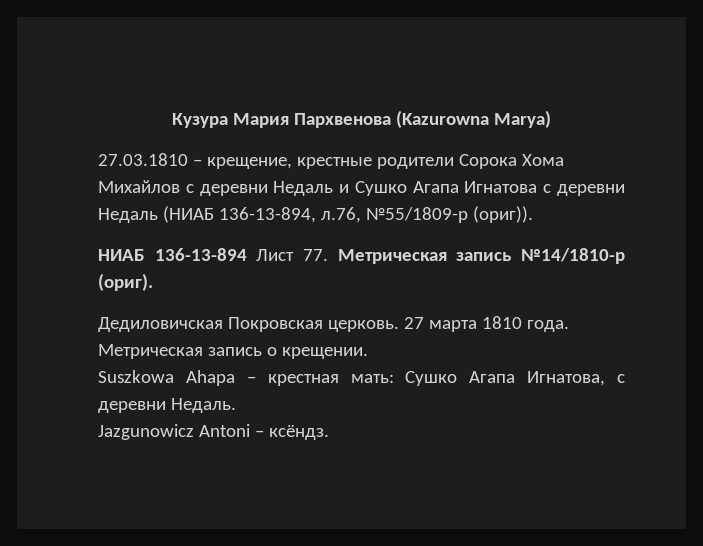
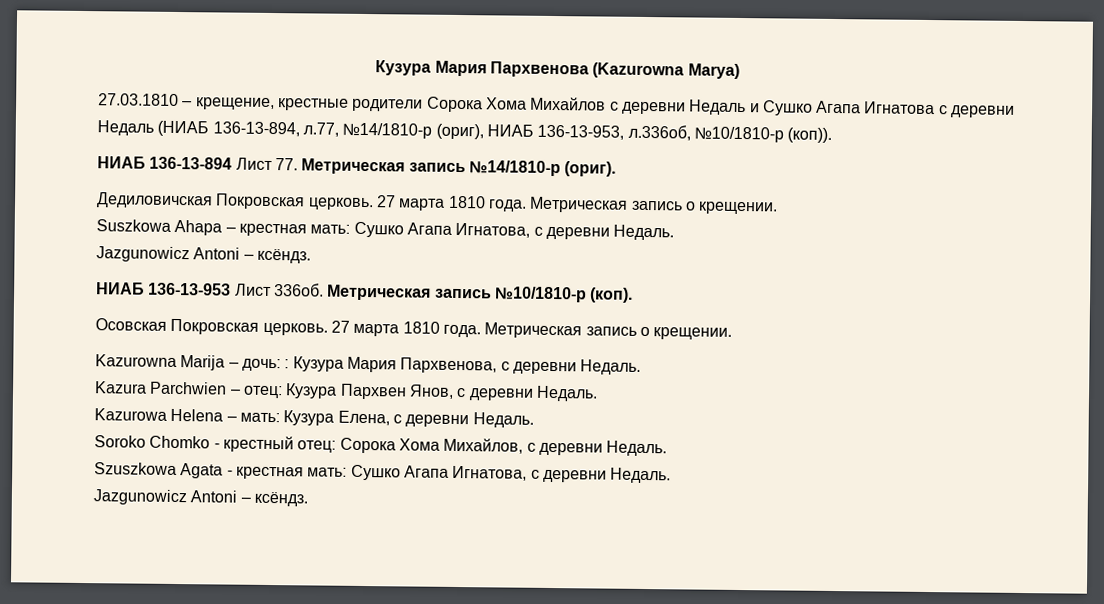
[320,206,533,223] л.76, №55/1809-р (ориг)). -> [302,122,833,143] л.77, №14/1810-р (ориг), НИАБ 136-13-953, л.336об, №10/1810-р (коп)).
(329, 432) none -> [96,282,634,303] [95,318,733,340] [95,354,642,375] [95,381,598,402] [94,408,534,428] [94,435,668,457] [94,462,672,484] [93,489,308,507] // НИАБ 136-13-953 Лист 336об. Метрическая запись №10/1810-р (коп). // Осовская Покровская церковь. 27 марта 1810 года. Метрическая запись о крещении. // Kazurowna Marija – дочь: : Кузура Мария Пархвенова, с деревни Недаль. // Kazura Parchwien – отец: Кузура Пархвен Янов, с деревни Недаль. // Kazurowa Helena – мать: Кузура Елена, с деревни Недаль. // Soroko Chomko - крестный отец: Сорока Хома Михайлов, с деревни Недаль. // Szuszkowa Agata - крестная мать: Сушко Агапа Игнатова, с деревни Недаль. // Jazgunowicz Antoni – ксёндз.

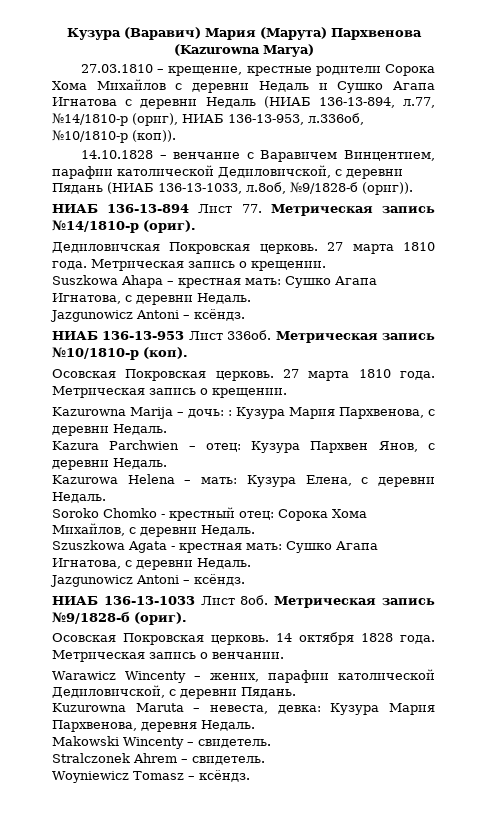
[375,60,487,77] Кузура Мария -> [66,27,327,40] Кузура (Варавич) Мария (Марута)
(833, 135) none -> [81,150,435,162] [52,165,403,179] [52,182,413,195] // 14.10.1828 – венчание с Варавичем Винцентием, парафии католической Дедиловичской, с деревни Пядань (НИАБ 136-13-1033, л.8об, №9/1828-б (ориг)).
(308, 499) none -> [52,595,436,608] [52,611,187,625] [52,632,435,645] [52,650,284,662] [52,669,436,683] [52,685,296,699] [52,703,435,715] [52,720,255,732] [52,736,271,749] [52,753,265,765] [52,770,250,783] // НИАБ 136-13-1033 Лист 8об. Метрическая запись №9/1828-б (ориг). // Осовская Покровская церковь. 14 октября 1828 года. Метрическая запись о венчании. // Warawicz Wincenty – жених, парафии католической Дедиловичской, с деревни Пядань. // Kuzurowna Maruta – невеста, девка: Кузура Мария Пархвенова, деревня Недаль. // Makowski Wincenty – свидетель. // Stralczonek Ahrem – свидетель. // Woyniewicz Tomasz – ксёндз.

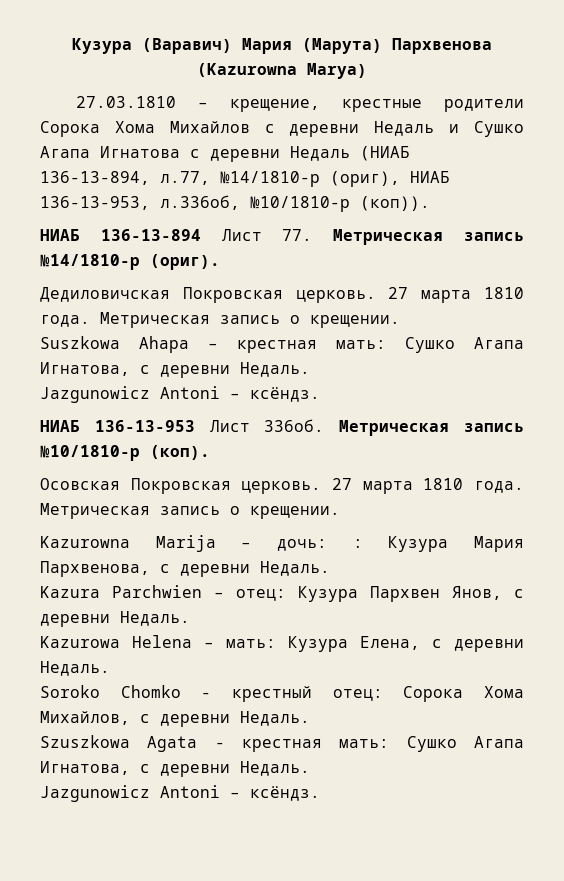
[81,150,435,162] [52,165,403,179] [52,182,413,195] // 14.10.1828 – венчание с Варавичем Винцентием, парафии католической Дедиловичской, с деревни Пядань (НИАБ 136-13-1033, л.8об, №9/1828-б (ориг)). -> (430, 203) none
[52,595,436,608] [52,611,187,625] [52,632,435,645] [52,650,284,662] [52,669,436,683] [52,685,296,699] [52,703,435,715] [52,720,255,732] [52,736,271,749] [52,753,265,765] [52,770,250,783] // НИАБ 136-13-1033 Лист 8об. Метрическая запись №9/1828-б (ориг). // Осовская Покровская церковь. 14 октября 1828 года. Метрическая запись о венчании. // Warawicz Wincenty – жених, парафии католической Дедиловичской, с деревни Пядань. // Kuzurowna Maruta – невеста, девка: Кузура Мария Пархвенова, деревня Недаль. // Makowski Wincenty – свидетель. // Stralczonek Ahrem – свидетель. // Woyniewicz Tomasz – ксёндз. -> (320, 793) none

